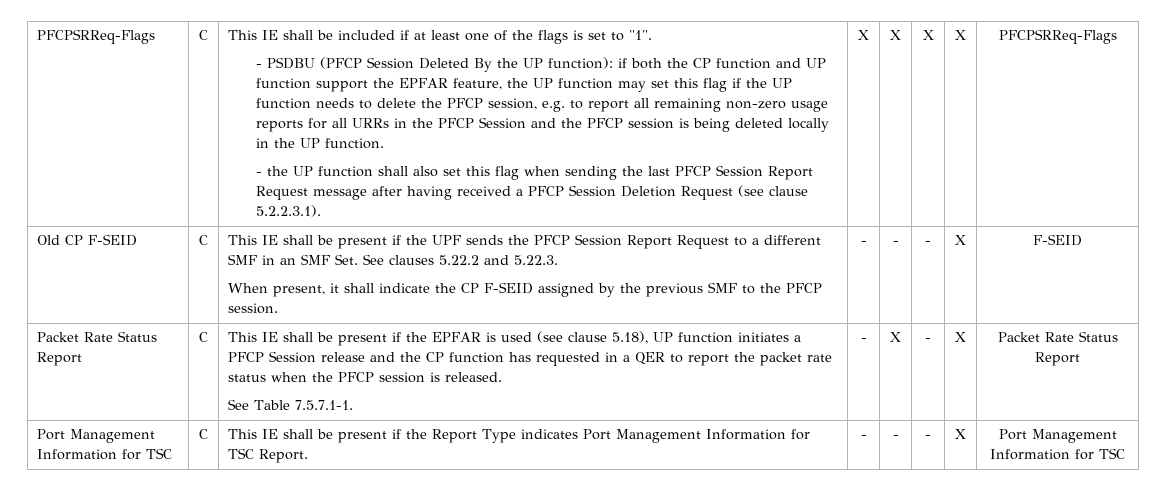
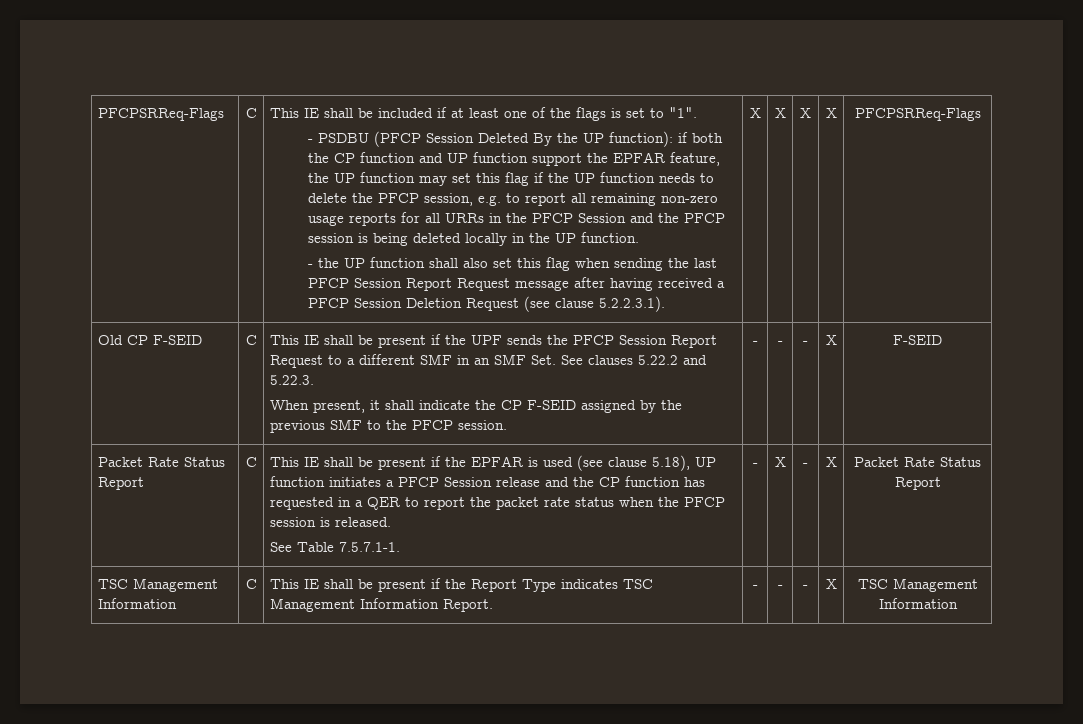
[37,429,156,443] [37,448,173,460] Port Management Information for TSC -> [97,578,218,592] [97,598,177,609] TSC Management Information
[583,429,811,443] [228,448,255,459] Port Management Information for TSC -> [622,579,653,589] [269,598,439,612] TSC Management Information
[998,429,1117,443] [990,448,1125,460] Port Management Information for TSC -> [857,578,978,592] [878,598,958,609] TSC Management Information

